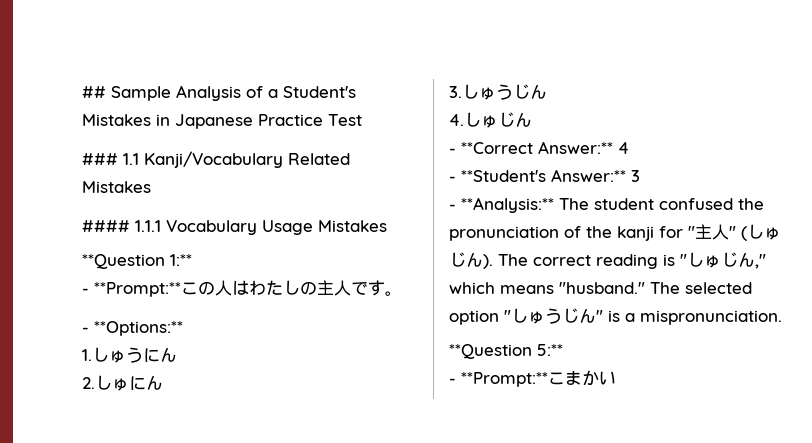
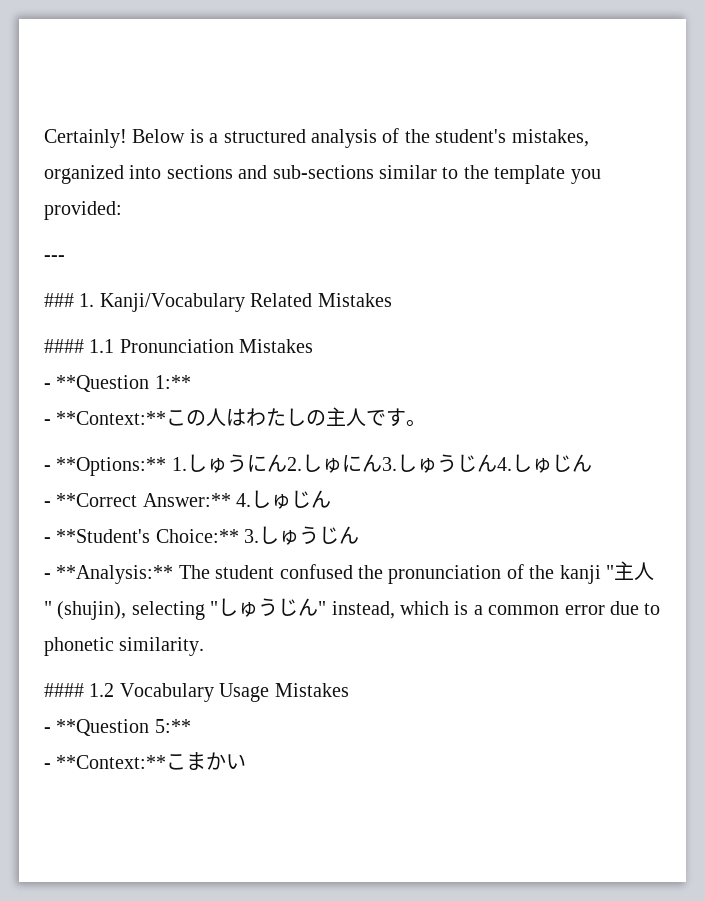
[82,85,356,101] [82,114,362,129] ## Sample Analysis of a Student's Mistakes in Japanese Practice Test -> [44,128,589,148] [44,165,601,184] [44,201,122,220] [44,255,65,261] Certainly! Below is a structured analysis of the student's mistakes, organized into sections and sub-sections similar to the template you provided: // ---
[123,153,139,165] 1.1 -> [79,293,95,307] 1.
[135,220,387,235] 1.1.1 Vocabulary Usage Mistakes // -> [89,339,314,353] [44,383,51,389] 1.1 Pronunciation Mistakes // -
[94,282,181,297] **Prompt:** -> [56,411,167,425] **Context:**
(183, 328) // -> (167, 466) none
(177, 354) // -> (287, 463) none
[449,84,547,100] // 3.しゅうじん // -> [381,454,497,473] 3.しゅうじん
[618,142,629,154] 4 -> [236,490,332,509] 4.しゅじん
[551,169,640,182] Answer:** 3 -> [155,526,360,545] Choice:** 3.しゅうじん
[659,226,683,238] for -> (601, 574) none
[741,224,781,241] [449,252,766,269] [449,282,752,294] [449,310,499,325] (しゅじん). The correct reading is "しゅじん," which means "husband." The selected option -> [57,601,205,620] (shujin), selecting
[608,310,782,325] is a mispronunciation. // -> [331,601,661,619] [44,637,205,656] [44,683,349,702] [44,727,51,733] instead, which is a common error due to phonetic similarity. // #### 1.2 Vocabulary Usage Mistakes // -
[461,372,548,387] **Prompt:** -> [56,755,167,769] **Context:**

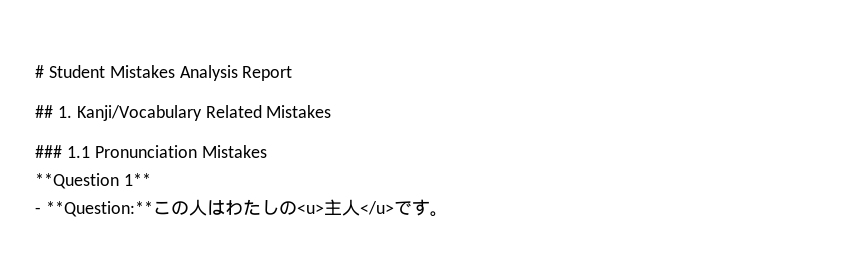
[44,128,589,148] [44,165,601,184] [44,201,122,220] [44,255,65,261] [44,293,74,307] Certainly! Below is a structured analysis of the student's mistakes, organized into sections and sub-sections similar to the template you provided: // --- // ### -> [35,65,293,81] [35,105,53,118] # Student Mistakes Analysis Report // ##
[44,339,84,353] #### -> [35,145,62,158] ###
[44,375,191,392] [44,411,167,425] - **Question 1:** // - **Context:** -> [35,173,151,189] [35,201,153,217] **Question 1** // - **Question:**
[326,407,367,426] 主人 -> [296,199,394,216] <u>主人</u>
[44,454,592,476] [44,490,332,509] [44,526,360,545] [44,561,654,584] [44,598,661,620] [44,637,205,656] [44,683,349,702] [44,719,191,736] [44,752,247,770] // - **Options:** 1.しゅうにん2.しゅにん3.しゅうじん4.しゅじん // - **Correct Answer:** 4.しゅじん // - **Student's Choice:** 3.しゅうじん // - **Analysis:** The student confused the pronunciation of the kanji "主人" (shujin), selecting "しゅうじん" instead, which is a common error due to phonetic similarity. // #### 1.2 Vocabulary Usage Mistakes // - **Question 5:** // - **Context:**こまかい -> (448, 214) none

